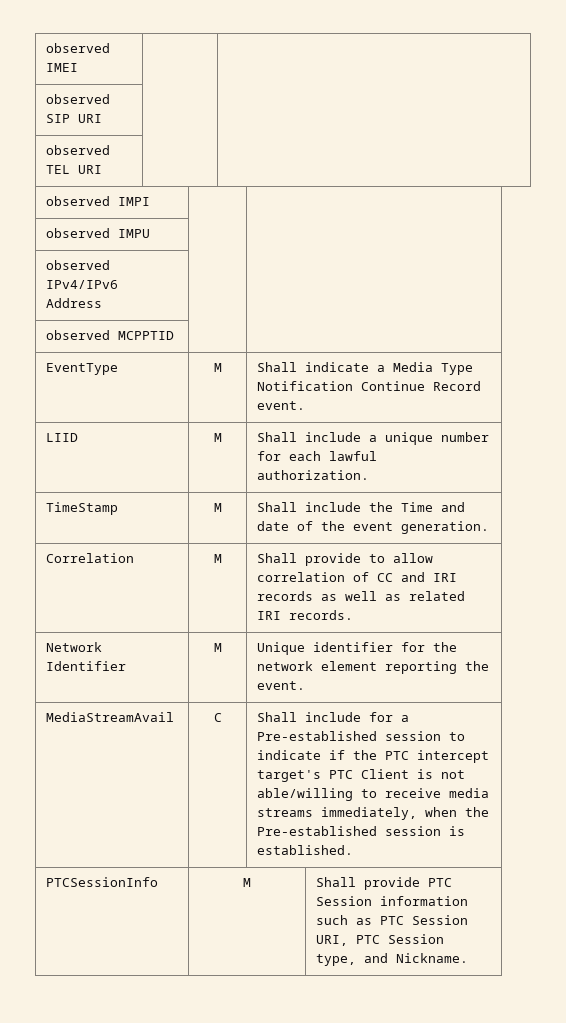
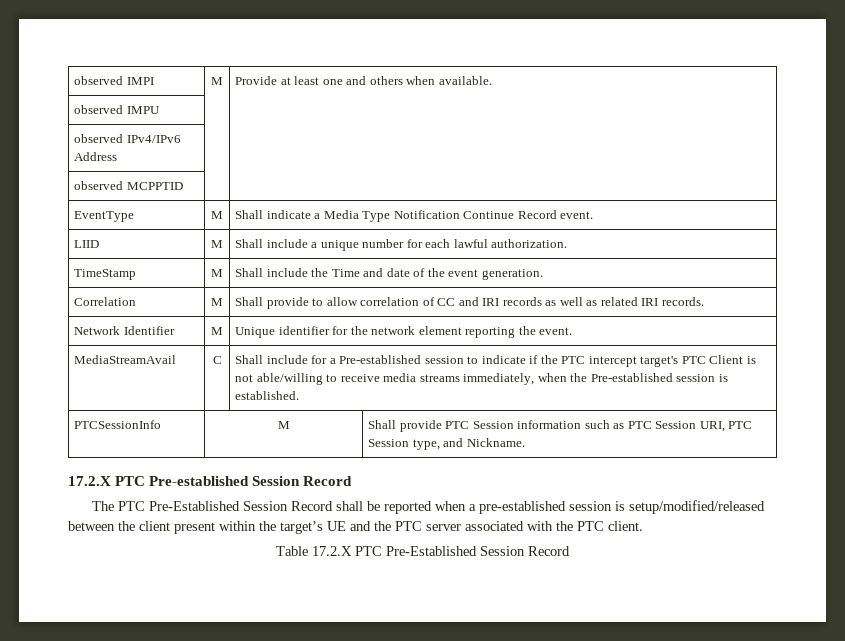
[45,43,110,53] [45,63,78,72] [45,94,110,104] [45,114,102,123] [45,145,110,155] [45,165,102,174] [45,196,150,206] observed IMEI | | // observed SIP URI | | // observed TEL URI | | // observed IMPI | | -> [74,76,154,85] [211,77,223,85] [235,76,492,85] observed IMPI | M | Provide at least one and others when available.
(468, 958) none -> [68,476,353,486] [91,500,765,514] [68,521,643,534] [276,546,570,556] // 17.2.X PTC Pre-established Session Record // The PTC Pre-Established Session Record shall be reported when a pre-established session is setup/modified/released between the client present within the target’s UE and the PTC server associated with the PTC client. // Table 17.2.X PTC Pre-Established Session Record

